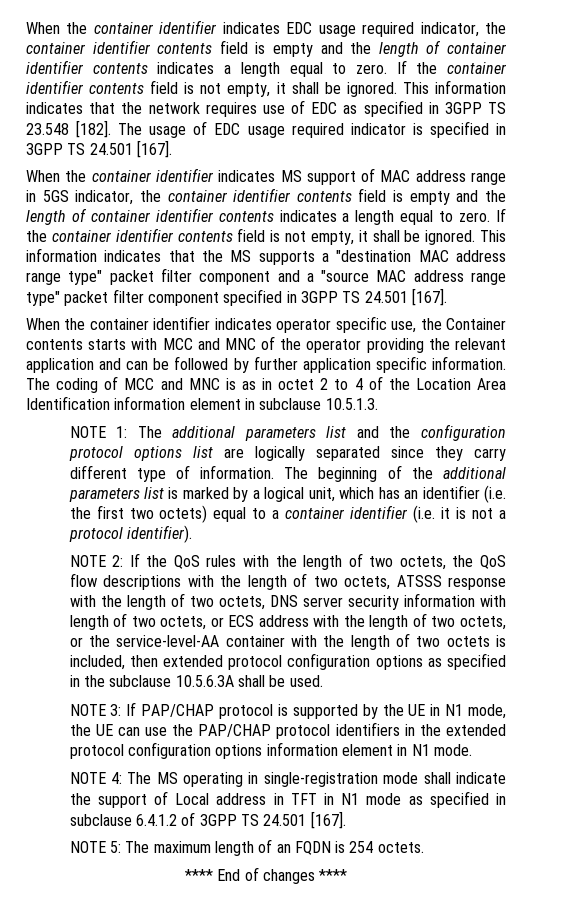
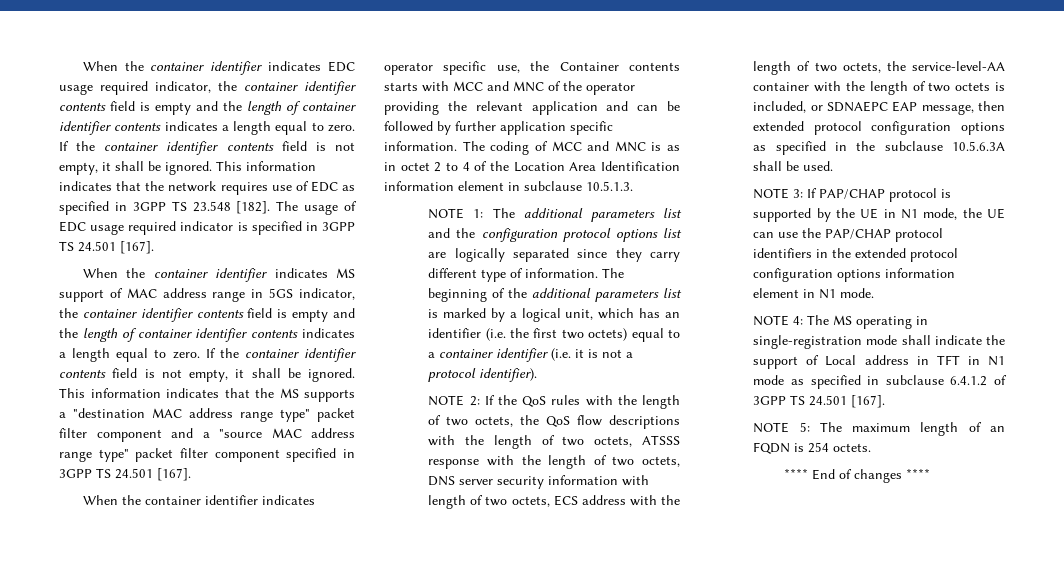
[210,617,224,627] or -> (550, 501) none
[69,637,83,647] or -> (881, 67) none
(125, 662) none -> [810,101,974,115] or SDNAEPC EAP message,

